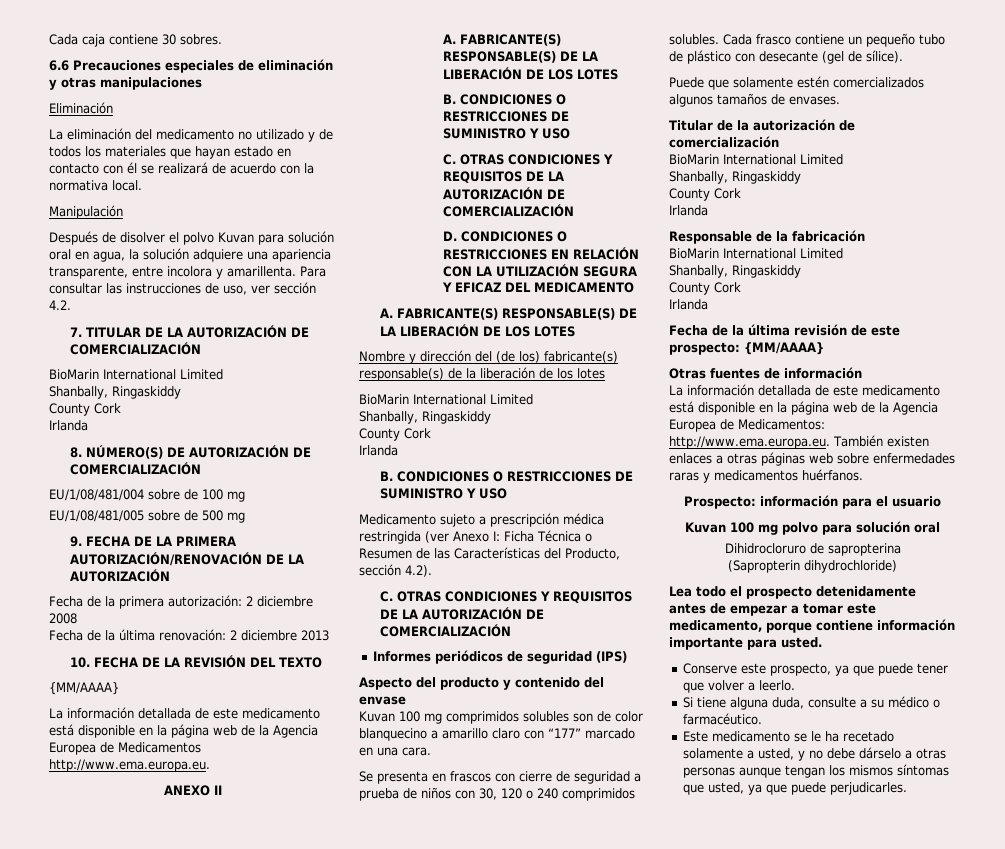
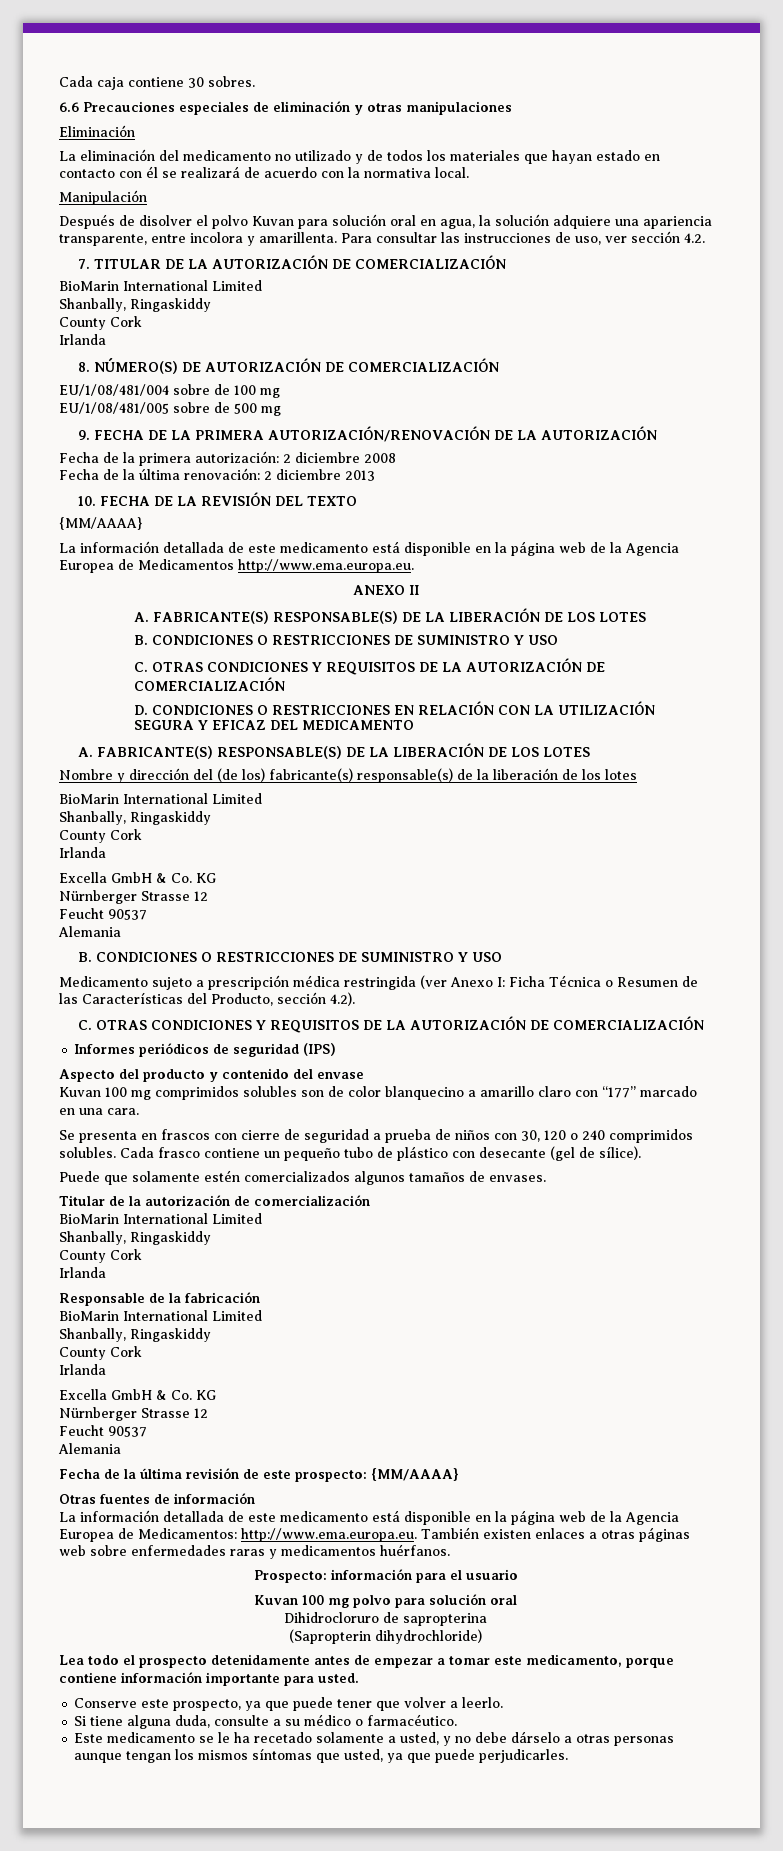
(398, 450) none -> [59,872,216,883] [59,890,208,904] [59,908,147,920] [58,926,121,937] // Excella GmbH & Co. KG // Nürnberger Strasse 12 // Feucht 90537 // Alemania
(708, 304) none -> [59,1389,216,1400] [59,1407,208,1421] [59,1425,147,1437] [58,1443,121,1454] // Excella GmbH & Co. KG // Nürnberger Strasse 12 // Feucht 90537 // Alemania

